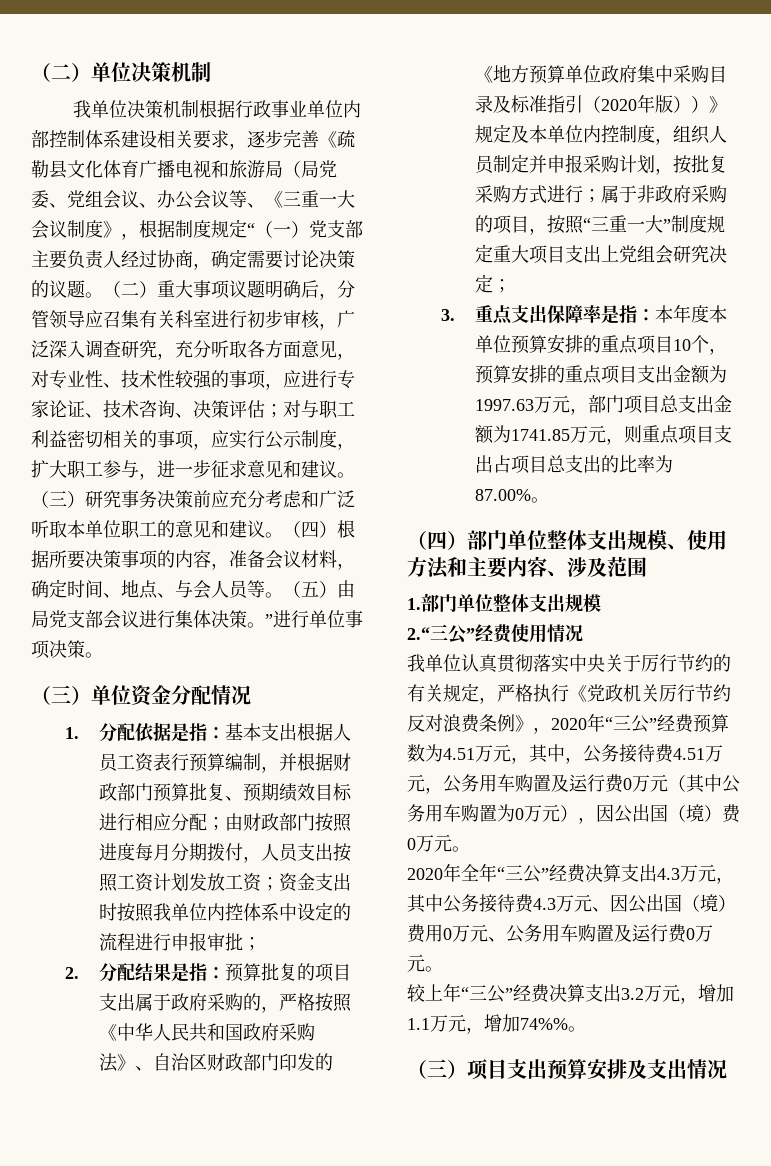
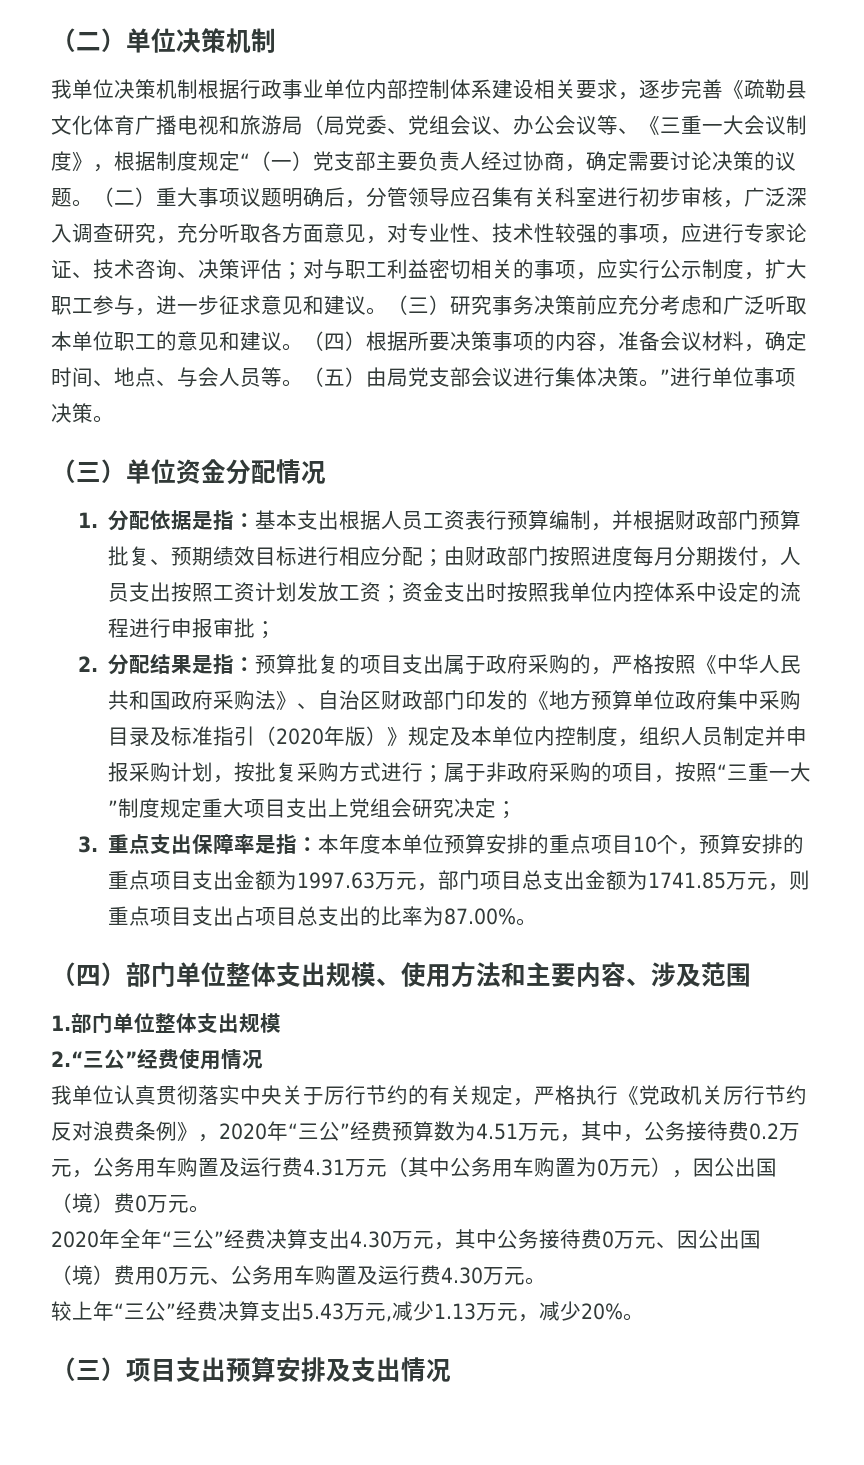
[690,96,709,113] ） -> (387, 736) none
[673,748,705,760] 4.51 -> [749,1123,779,1140] 0.2
[623,778,632,790] 0 -> [303,1159,345,1176] 4.31
[657,868,680,880] 4.3 -> [350,1231,392,1248] 4.30
[533,898,556,910] 4.3 -> [602,1231,614,1248] 0
[686,928,695,940] 0 -> [441,1267,483,1284] 4.30
[621,984,734,1004] [407,1014,568,1034] 3.2万元，增加1.1万元，增加74%% -> [302,1301,623,1322] 5.43万元,减少1.13万元，减少20%

